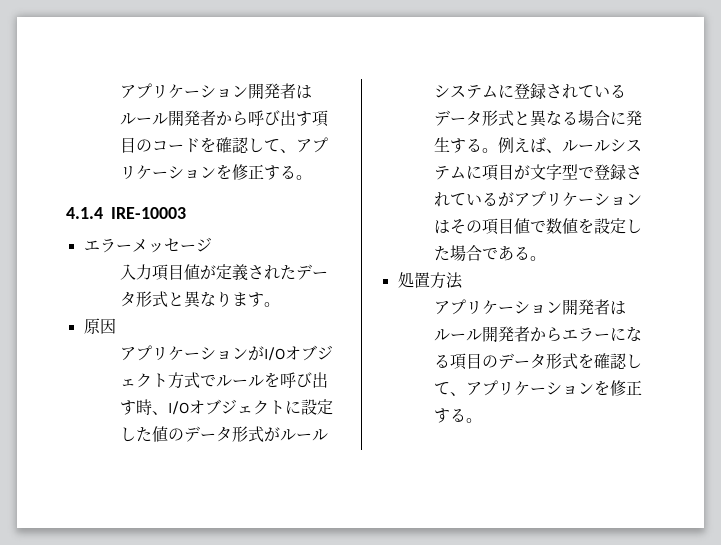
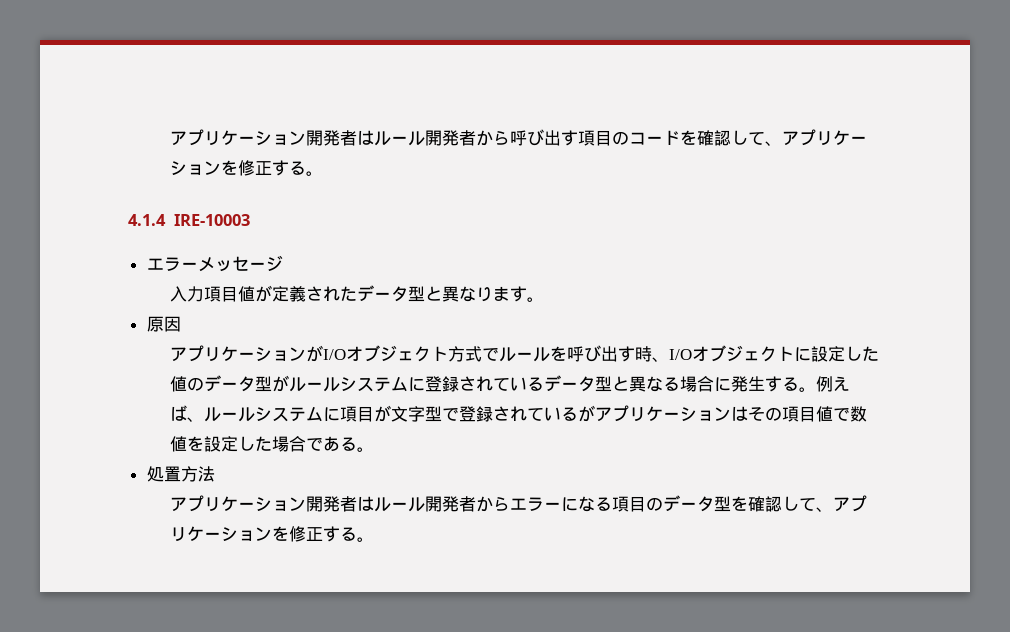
[136,291,169,307] 形式 -> [407,286,425,302] 型
[232,426,265,442] 形式 -> [254,376,272,392] 型
[482,110,515,126] 形式 -> [594,376,612,392] 型
[546,353,579,369] 形式 -> [713,496,731,512] 型

